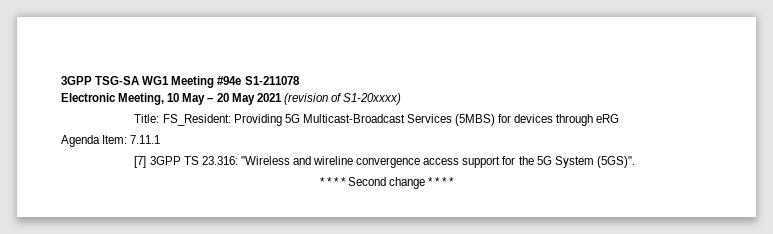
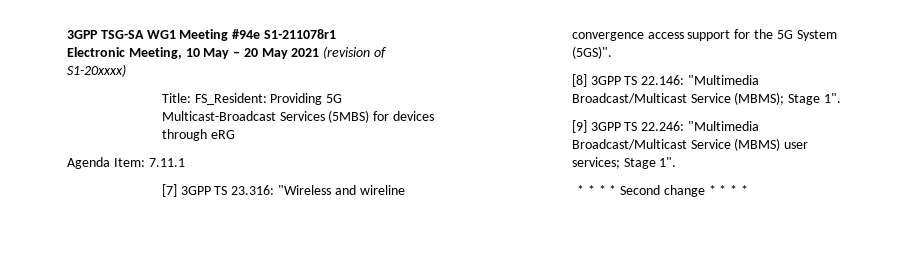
[244,76,300,85] S1-211078 -> [263,29,336,39] S1-211078r1
(635, 162) none -> [571,74,760,87] [571,92,842,105] [571,120,760,133] [571,138,809,151] [571,157,677,169] // [8] 3GPP TS 22.146: "Multimedia Broadcast/Multicast Service (MBMS); Stage 1". // [9] 3GPP TS 22.246: "Multimedia Broadcast/Multicast Service (MBMS) user services; Stage 1".

